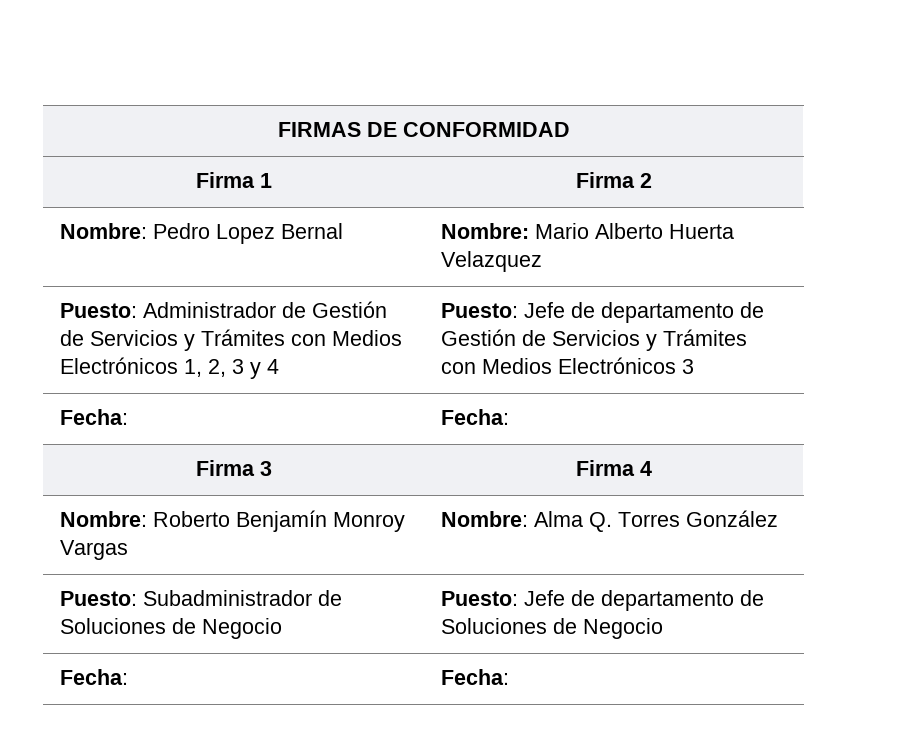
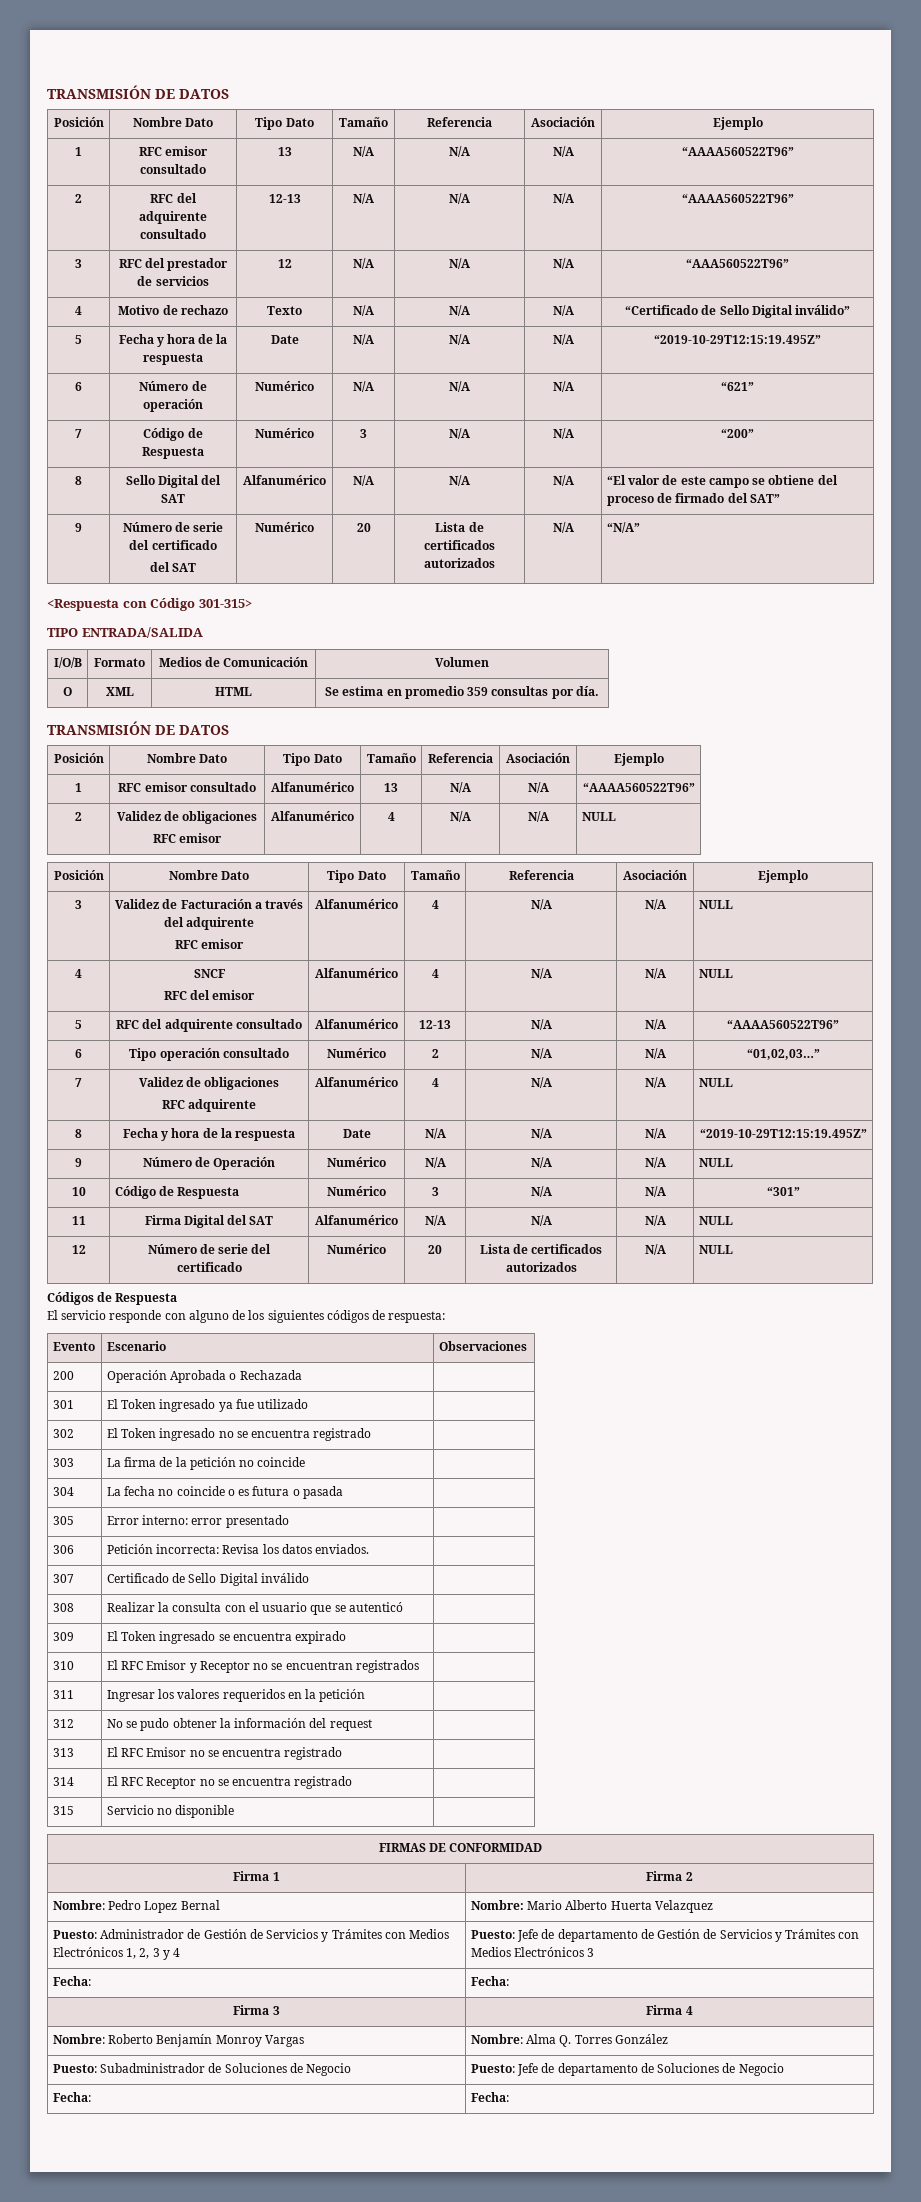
(277, 129) none -> [47,85,229,99] [53,117,104,127] [132,117,214,127] [255,117,314,130] [339,117,388,127] [427,117,492,127] [531,117,595,127] [712,117,763,130] [75,147,82,156] [138,146,209,156] [140,164,206,174] [277,147,292,156] [353,146,375,157] [449,146,471,157] [552,146,575,157] [681,147,794,156] [75,194,82,203] [150,193,197,203] [139,211,207,224] [140,229,206,239] [268,194,301,203] [353,193,375,204] [449,193,471,204] [552,193,575,204] [681,194,794,203] [75,259,82,268] [118,258,229,271] [137,276,209,286] [277,259,292,268] [353,258,375,269] [449,258,471,269] [552,258,575,269] [686,259,789,268] [75,306,82,315] [118,305,228,315] [267,306,302,315] [353,305,375,316] [449,305,471,316] [552,305,575,316] [625,305,850,318] [75,335,82,344] [118,334,228,347] [143,353,203,365] [270,335,299,344] [353,334,375,345] [449,334,471,345] [552,334,575,345] [654,335,821,344] [75,382,82,391] [139,381,207,391] [143,399,203,412] [255,381,314,391] [353,381,375,392] [449,381,471,392] [552,381,575,392] [721,382,754,391] [75,429,82,438] [143,428,203,441] [142,447,204,459] [255,428,314,438] [360,429,367,438] [449,428,471,439] [552,428,575,439] [721,429,754,438] [75,476,82,485] [125,475,222,488] [161,494,185,503] [243,475,326,485] [353,475,375,486] [449,475,471,486] [552,475,575,486] [606,475,838,488] [606,493,780,506] [75,523,82,532] [122,522,224,532] [129,540,217,550] [149,562,197,572] [255,522,314,532] [356,523,371,532] [435,522,484,532] [424,540,495,550] [424,558,495,568] [552,522,575,533] [606,522,640,533] [47,598,252,611] [47,627,203,638] [53,657,82,668] [94,658,145,667] [158,657,309,667] [435,657,489,667] [63,687,72,696] [105,687,134,696] [215,687,252,696] [325,686,599,699] [47,721,229,735] [53,753,104,763] [146,753,228,763] [283,753,342,766] [366,753,416,763] [428,753,493,763] [506,753,570,763] [613,753,664,766] [75,783,82,792] [118,782,256,792] [271,782,354,792] [384,783,398,792] [450,782,472,793] [527,782,550,793] [582,783,695,792] [75,812,82,821] [116,811,258,824] [152,833,223,843] [271,811,354,821] [387,812,395,821] [450,811,472,822] [527,811,550,822] [581,812,616,821] [53,870,104,880] [168,870,250,880] [327,870,386,883] [410,870,460,880] [508,870,574,880] [623,870,687,880] [758,870,808,883] [75,900,82,909] [115,899,303,909] [163,917,255,930] [174,939,245,949] [315,899,398,909] [431,900,439,909] [530,899,553,910] [644,899,667,910] [698,900,733,909] [75,969,82,978] [193,969,226,978] [163,990,256,1000] [315,968,398,978] [431,969,439,978] [530,968,553,979] [644,968,667,979] [698,969,733,978] [75,1020,82,1029] [116,1019,302,1032] [315,1019,398,1029] [419,1020,451,1029] [530,1019,553,1030] [644,1019,667,1030] [727,1020,839,1029] [75,1049,82,1058] [129,1048,289,1061] [327,1048,386,1058] [431,1049,439,1058] [530,1048,553,1059] [644,1048,667,1059] [746,1049,820,1060] [75,1078,82,1087] [138,1077,280,1090] [161,1099,257,1112] [315,1077,398,1087] [431,1078,439,1087] [530,1077,553,1088] [644,1077,667,1088] [698,1078,733,1087] [75,1129,82,1138] [122,1128,296,1141] [342,1129,371,1138] [424,1128,447,1139] [530,1128,553,1139] [644,1128,667,1139] [699,1129,867,1138] [75,1158,82,1167] [142,1157,276,1170] [327,1157,386,1167] [424,1157,447,1168] [530,1157,553,1168] [644,1157,667,1168] [698,1158,733,1167] [71,1187,86,1196] [114,1186,240,1199] [327,1186,386,1196] [431,1187,439,1196] [530,1186,553,1197] [644,1186,667,1197] [766,1187,800,1196] [71,1216,86,1225] [144,1215,274,1228] [315,1215,398,1225] [424,1215,447,1226] [530,1215,553,1226] [644,1215,667,1226] [698,1216,733,1225] [71,1245,86,1254] [147,1244,272,1254] [176,1262,242,1272] [327,1244,386,1254] [428,1245,442,1254] [479,1244,603,1254] [505,1262,577,1272] [644,1244,667,1255] [698,1245,733,1254] [47,1292,178,1305] [47,1310,446,1323] [52,1342,95,1351] [106,1341,166,1351] [438,1341,527,1351] [52,1371,74,1380] [106,1370,302,1383] [52,1400,74,1409] [106,1399,309,1412] [52,1429,74,1438] [106,1428,372,1441] [52,1458,74,1467] [106,1457,306,1470] [52,1487,74,1496] [106,1486,343,1499] [52,1516,74,1525] [106,1515,289,1528] [52,1545,74,1554] [106,1544,370,1554] [52,1574,74,1583] [106,1573,309,1586] [52,1603,74,1612] [106,1602,403,1615] [52,1632,74,1641] [106,1631,347,1644] [52,1661,74,1670] [106,1660,419,1673] [52,1690,74,1699] [106,1689,366,1702] [52,1719,74,1728] [106,1718,372,1731] [52,1748,74,1757] [106,1747,343,1760] [52,1777,74,1786] [106,1776,353,1789] [52,1806,74,1815] [106,1805,235,1818] TRANSMISIÓN DE DATOS // Posición | Nombre Dato | Tipo Dato | Tamaño | Referencia | Asociación | Ejemplo // 1 | RFC emisor consultado | 13 | N/A | N/A | N/A | “AAAA560522T96” // 2 | RFC del adquirente consultado | 12-13 | N/A | N/A | N/A | “AAAA560522T96” // 3 | RFC del prestador de servicios | 12 | N/A | N/A | N/A | “AAA560522T96” // 4 | Motivo de rechazo | Texto | N/A | N/A | N/A | “Certificado de Sello Digital inválido” // 5 | Fecha y hora de la respuesta | Date | N/A | N/A | N/A | “2019-10-29T12:15:19.495Z” // 6 | Número de operación | Numérico | N/A | N/A | N/A | “621” // 7 | Código de Respuesta | Numérico | 3 | N/A | N/A | “200” // 8 | Sello Digital del SAT | Alfanumérico | N/A | N/A | N/A | “El valor de este campo se obtiene del proceso de firmado del SAT” // 9 | Número de serie del certificado // del SAT | Numérico | 20 | Lista de certificados autorizados | N/A | “N/A” // <Respuesta con Código 301-315> // TIPO ENTRADA/SALIDA // I/O/B | Formato | Medios de Comunicación | Volumen // O | XML | HTML | Se estima en promedio 359 consultas por día. // TRANSMISIÓN DE DATOS // Posición | Nombre Dato | Tipo Dato | Tamaño | Referencia | Asociación | Ejemplo // 1 | RFC emisor consultado | Alfanumérico | 13 | N/A | N/A | “AAAA560522T96” // 2 | Validez de obligaciones // RFC emisor | Alfanumérico | 4 | N/A | N/A | NULL // Posición | Nombre Dato | Tipo Dato | Tamaño | Referencia | Asociación | Ejemplo // 3 | Validez de Facturación a través del adquirente // RFC emisor | Alfanumérico | 4 | N/A | N/A | NULL // 4 | SNCF // RFC del emisor | Alfanumérico | 4 | N/A | N/A | NULL // 5 | RFC del adquirente consultado | Alfanumérico | 12-13 | N/A | N/A | “AAAA560522T96” // 6 | Tipo operación consultado | Numérico | 2 | N/A | N/A | “01,02,03…” // 7 | Validez de obligaciones // RFC adquirente | Alfanumérico | 4 | N/A | N/A | NULL // 8 | Fecha y hora de la respuesta | Date | N/A | N/A | N/A | “2019-10-29T12:15:19.495Z” // 9 | Número de Operación | Numérico | N/A | N/A | N/A | NULL // 10 | Código de Respuesta | Numérico | 3 | N/A | N/A | “301” // 11 | Firma Digital del SAT | Alfanumérico | N/A | N/A | N/A | NULL // 12 | Número de serie del certificado | Numérico | 20 | Lista de certificados autorizados | N/A | NULL // Códigos de Respuesta // El servicio responde con alguno de los siguientes códigos de respuesta: // Evento | Escenario | Observaciones // 200 | Operación Aprobada o Rechazada | // 301 | El Token ingresado ya fue utilizado | // 302 | El Token ingresado no se encuentra registrado | // 303 | La firma de la petición no coincide | // 304 | La fecha no coincide o es futura o pasada | // 305 | Error interno: error presentado | // 306 | Petición incorrecta: Revisa los datos enviados. | // 307 | Certificado de Sello Digital inválido | // 308 | Realizar la consulta con el usuario que se autenticó | // 309 | El Token ingresado se encuentra expirado | // 310 | El RFC Emisor y Receptor no se encuentran registrados | // 311 | Ingresar los valores requeridos en la petición | // 312 | No se pudo obtener la información del request | // 313 | El RFC Emisor no se encuentra registrado | // 314 | El RFC Receptor no se encuentra registrado | // 315 | Servicio no disponible | //

